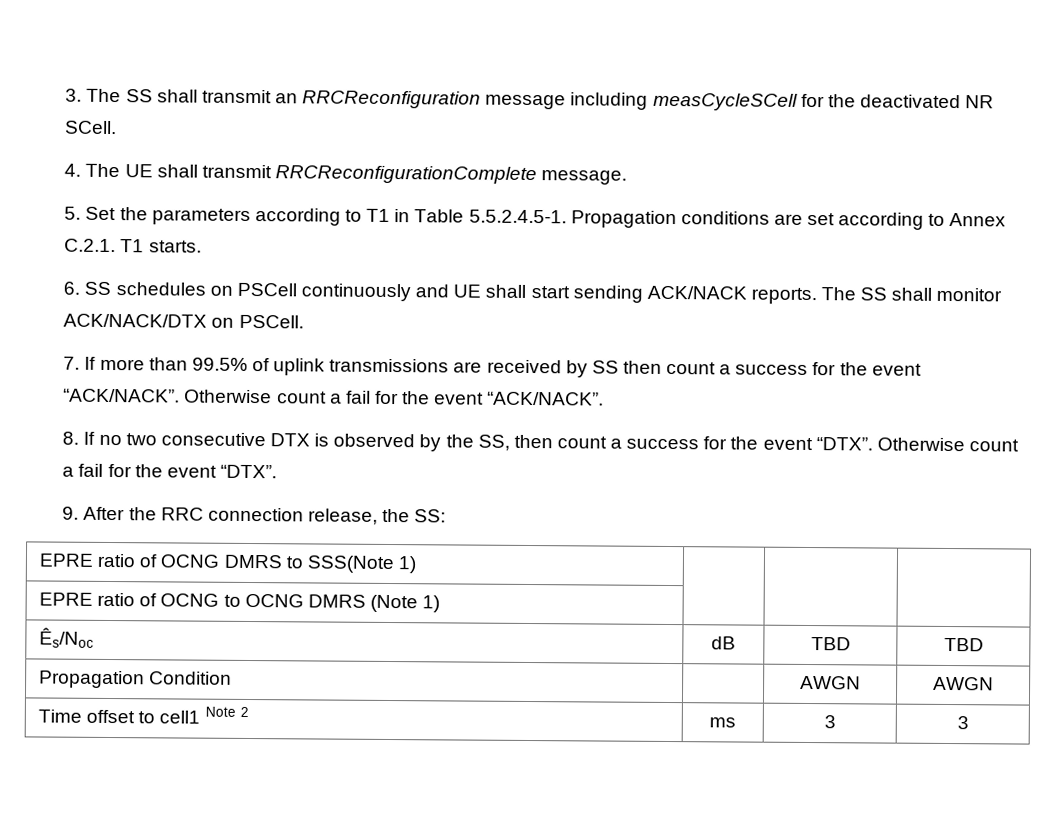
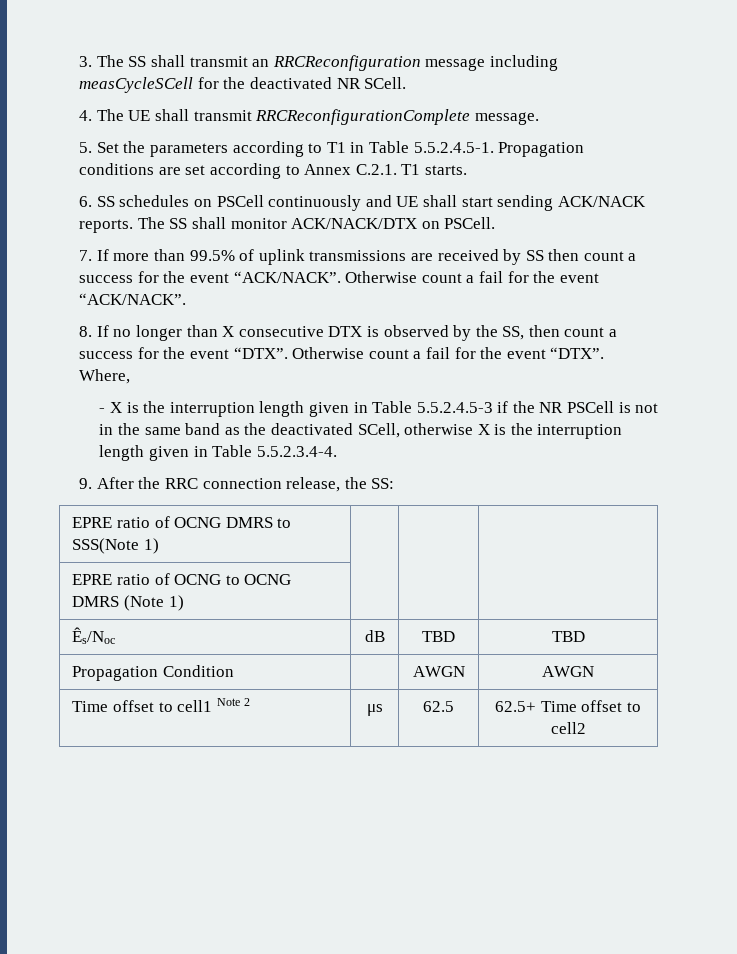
[125,433,157,446] two -> [135,325,235,341] longer than X
(277, 471) none -> [79,369,131,384] [99,401,659,417] [99,423,623,439] [99,445,337,461] Where, // - X is the interruption length given in Table 5.5.2.4.5-3 if the NR PSCell is not in the same band as the deactivated SCell, otherwise X is the interruption length given in Table 5.5.2.3.4-4.
[709,717,736,728] [823,715,836,729] [956,716,969,730] ms | 3 | 3 -> [366,704,383,716] [423,701,454,712] [495,700,641,712] [550,722,586,734] μs | 62.5 | 62.5+ Time offset to cell2

